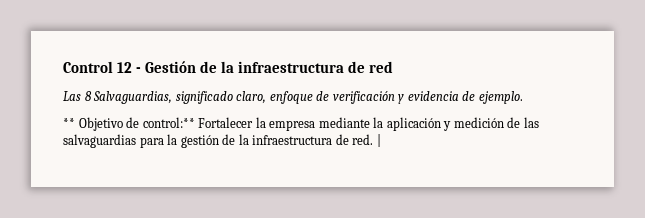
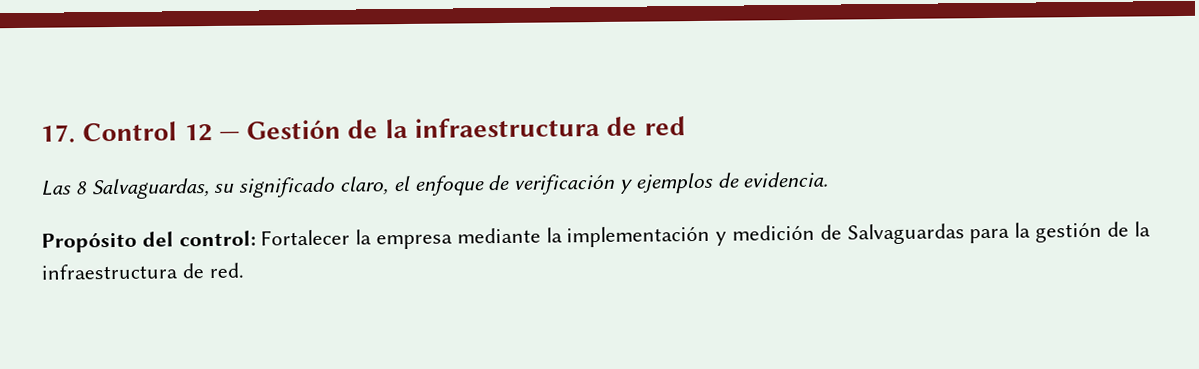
(63, 67) none -> [40,124,76,143] 17.
[136,67,142,73] - -> [218,131,240,140] —
[93,91,173,104] Salvaguardias, -> [90,178,236,200] Salvaguardas, su
(267, 97) none -> [392,175,411,192] el
[407,91,523,104] [63,117,195,131] evidencia de ejemplo. // ** Objetivo de control:** -> [634,171,830,194] [41,230,256,253] ejemplos de evidencia. // Propósito del control:
[386,117,441,131] aplicación -> [566,225,711,248] implementación
[523,117,539,128] [63,134,136,148] las salvaguardias -> [846,223,965,245] Salvaguardas
[376,134,381,147] | -> (244, 270) none

